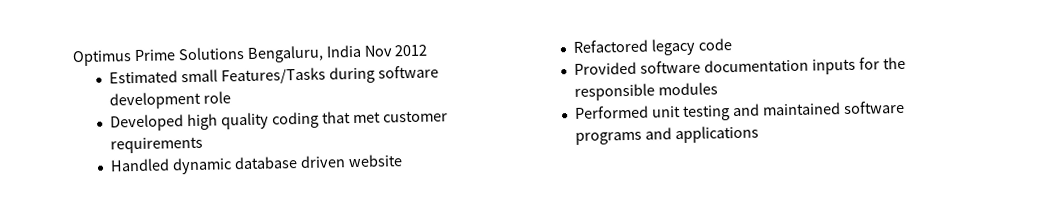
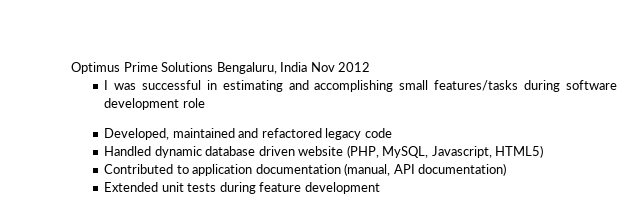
[109,65,439,85] [109,91,232,110] [110,110,448,132] [110,136,204,154] Estimated small Features/Tasks during software development role // Developed high quality coding that met customer requirements -> [104,80,617,92] [104,98,205,110] [104,128,392,140] I was successful in estimating and accomplishing small features/tasks during software development role // Developed, maintained and refactored legacy code
[573,38,732,56] [574,56,906,75] [574,82,719,101] [574,100,905,122] [575,125,759,145] // Refactored legacy code // Provided software documentation inputs for the responsible modules // Performed unit testing and maintained software programs and applications -> [346,145,544,158] [104,163,507,176] [104,182,380,194] (PHP, MySQL, Javascript, HTML5) // Contributed to application documentation (manual, API documentation) // Extended unit tests during feature development

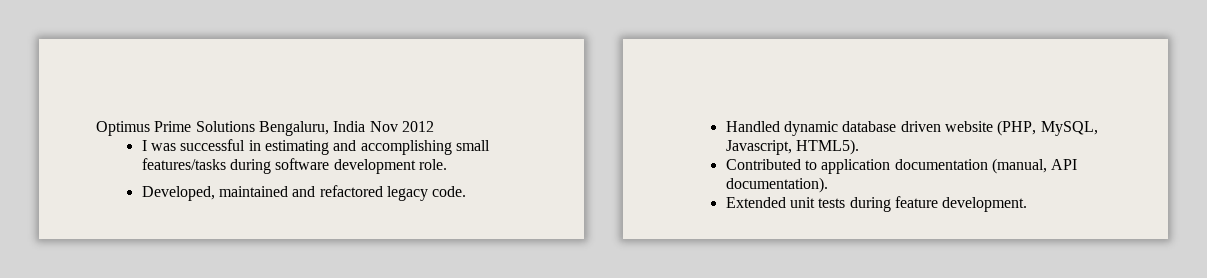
[182,98,205,108] role -> [419,159,448,170] role.
[364,128,392,138] code -> [432,186,467,197] code.
[495,145,544,158] HTML5) -> [796,139,860,155] HTML5).
[418,163,507,176] documentation) -> [725,177,828,193] documentation).
[304,182,380,194] development -> [942,197,1028,212] development.

